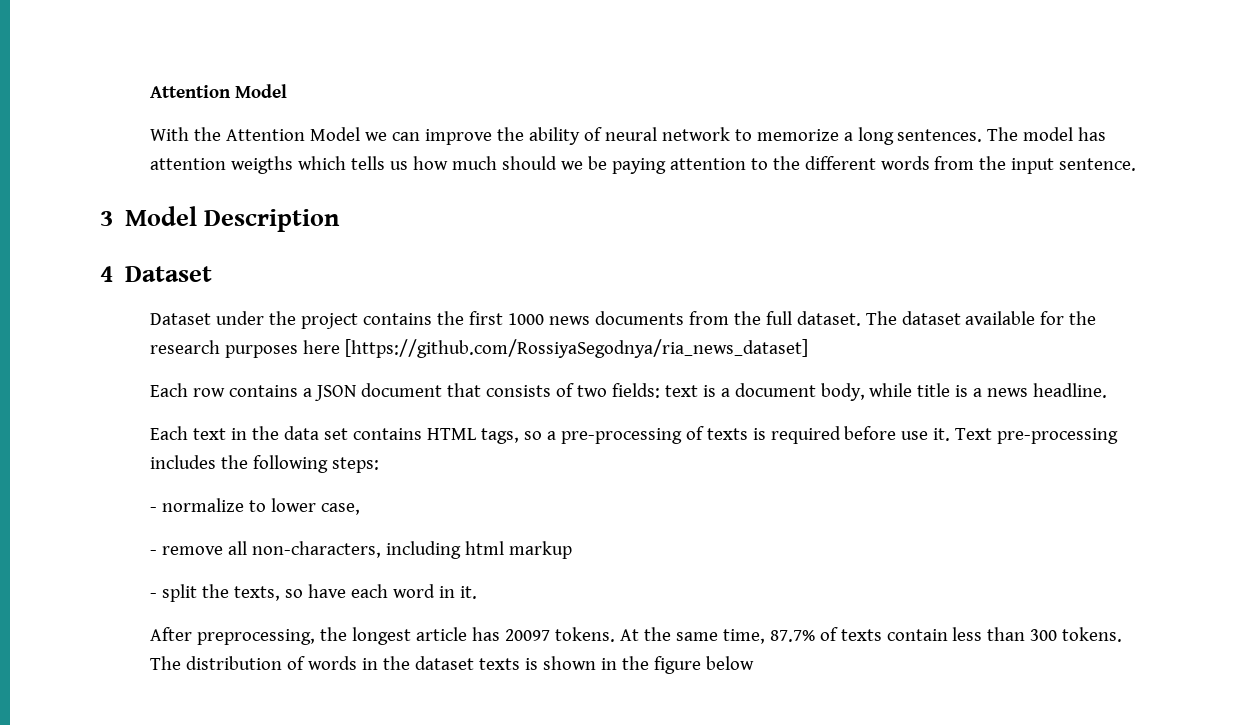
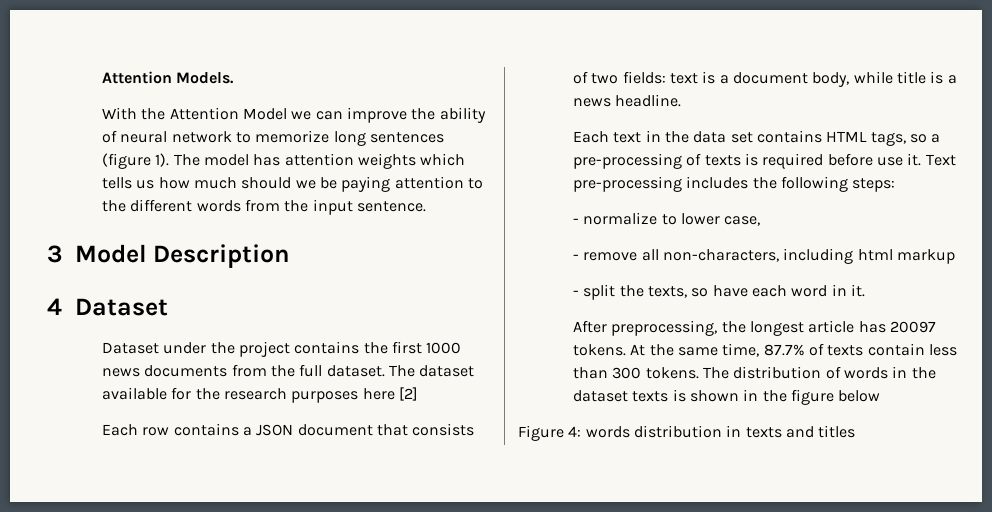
[149,84,287,98] Attention Model -> [102,71,235,84] Attention Models.
[843,127,983,145] a long sentences. -> [333,131,445,146] [102,153,170,169] long sentences (figure 1).
[230,156,293,174] weigths -> [358,153,417,169] weights
[344,339,808,358] [https://github.com/RossiyaSegodnya/ria_news_dataset] -> [399,387,419,401] [2]
(754, 663) none -> [518,425,856,441] // Figure 4: words distribution in texts and titles

